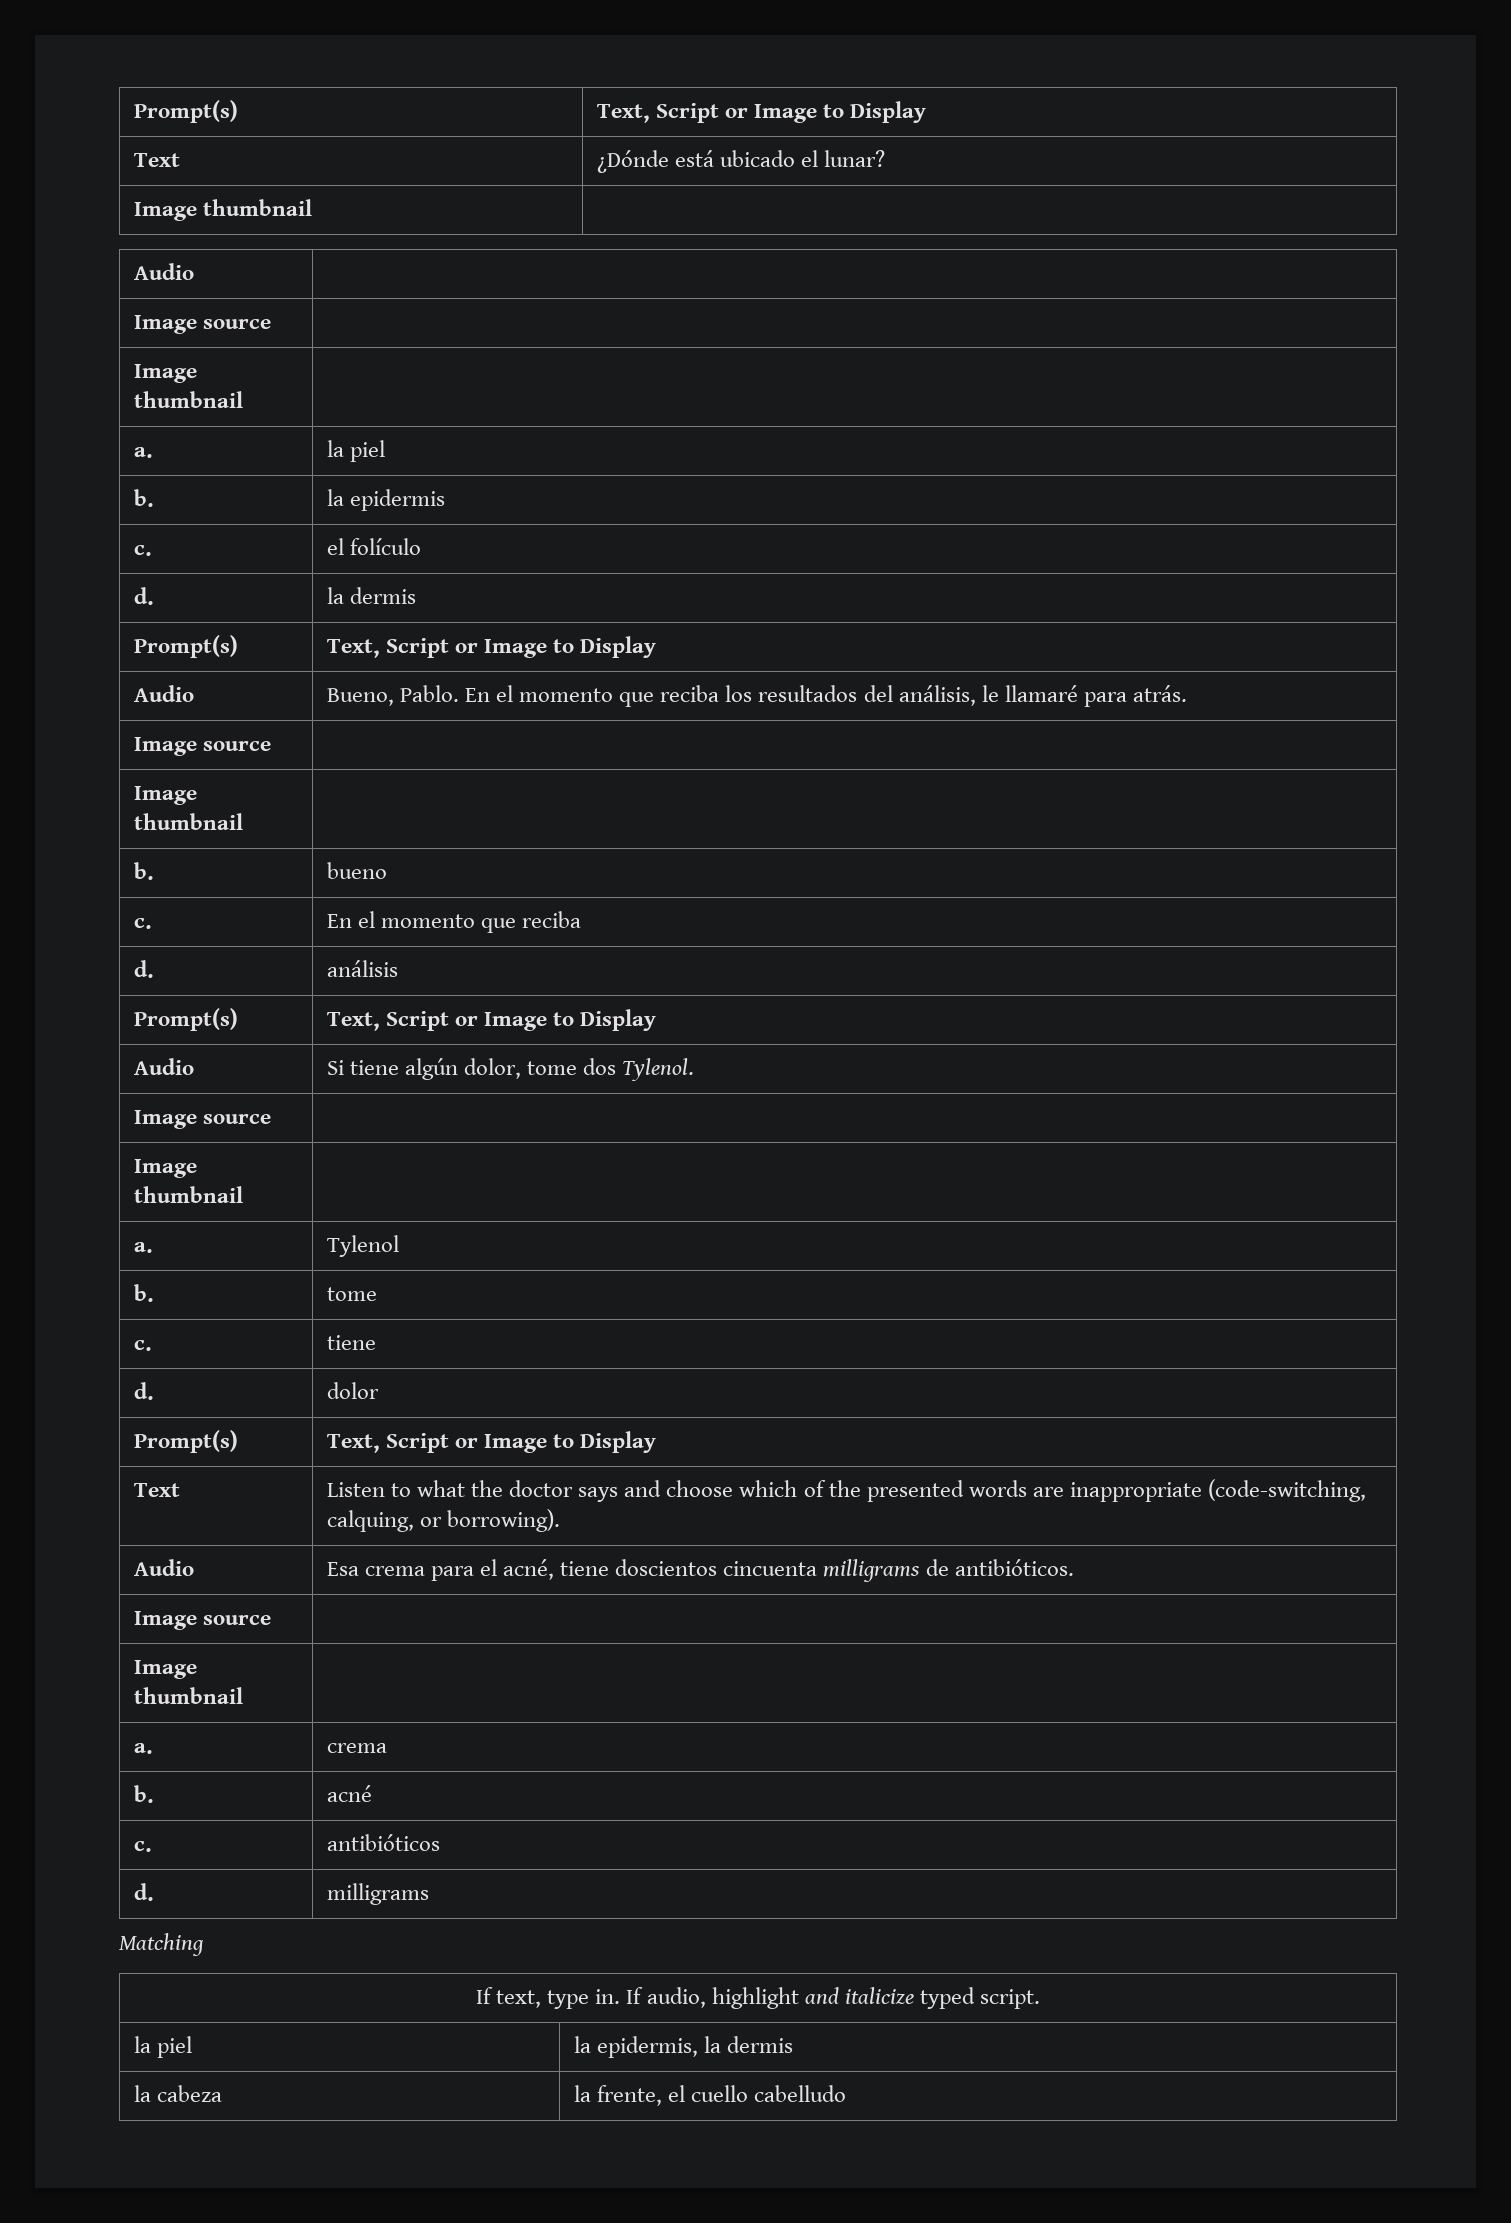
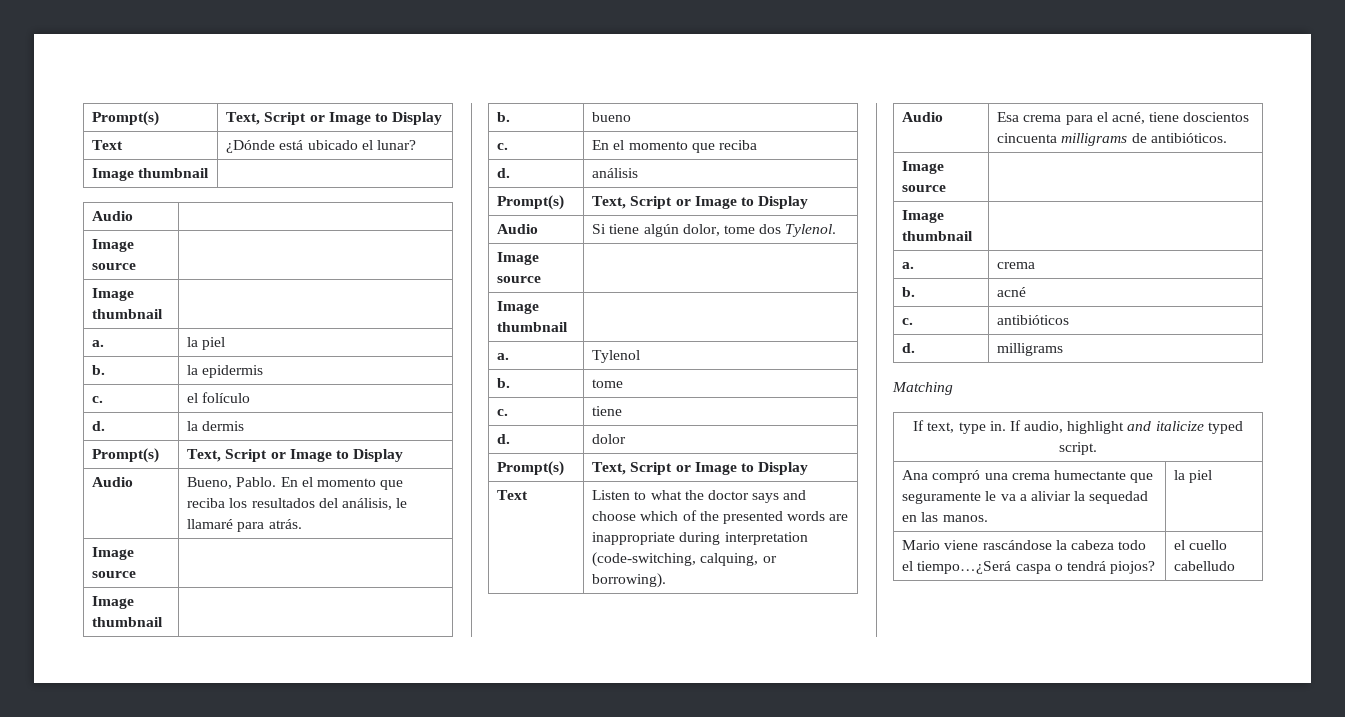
(1202, 1492) none -> [679,532,808,545] during interpretation
[133,2036,192,2058] [573,2036,794,2058] [133,2085,222,2102] [573,2085,662,2106] la piel | la epidermis, la dermis // la cabeza | la frente, -> [902,470,1154,483] [902,491,1149,504] [902,512,988,522] [1174,470,1213,483] [902,540,1147,550] [902,561,1156,574] Ana compró una crema humectante que seguramente le va a aliviar la sequedad en las manos. | la piel // Mario viene rascándose la cabeza todo el tiempo…¿Será caspa o tendrá piojos? |

